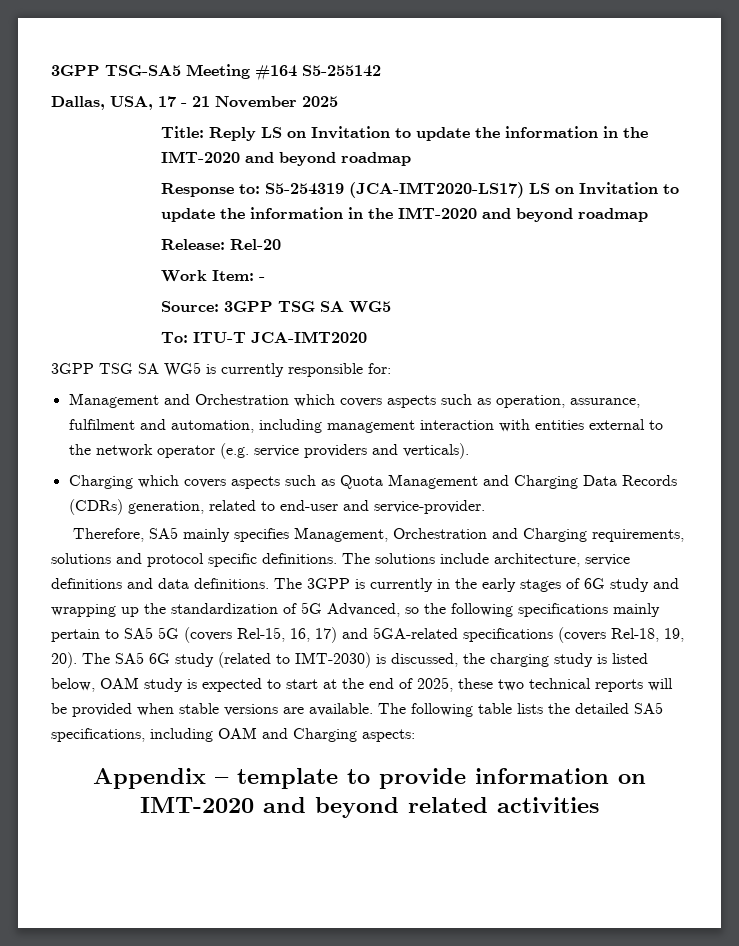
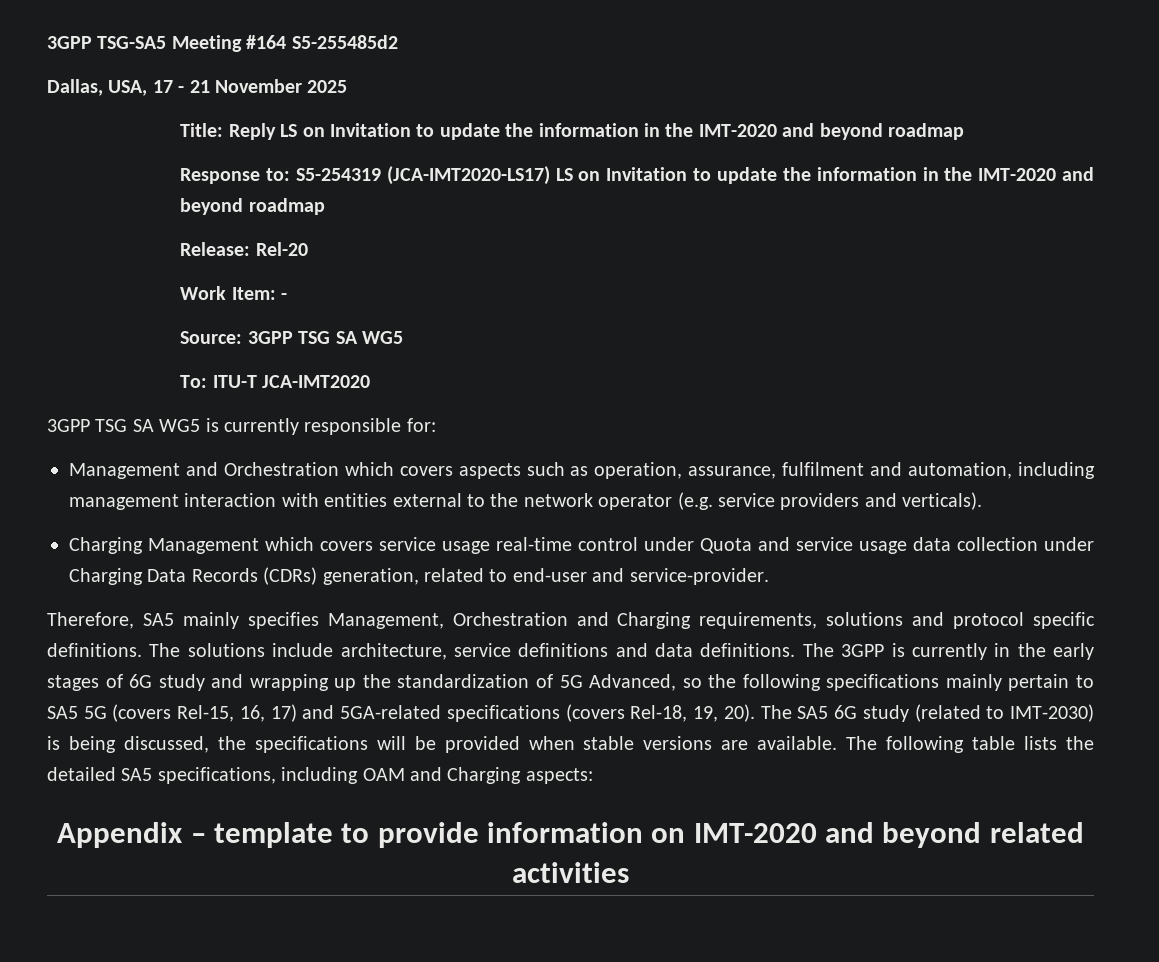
[302,65,381,77] S5-255142 -> [291,35,398,49] S5-255485d2
[137,474,509,489] which covers aspects such as Quota Management and -> [148,537,1094,554] Management which covers service usage real-time control under Quota and service usage data collection under
(386, 659) none -> [68,736,116,753] being
[490,653,648,667] [51,677,643,692] charging study is listed below, OAM study is expected to start at the end of 2025, these two technical reports -> [254,736,368,753] specifications

